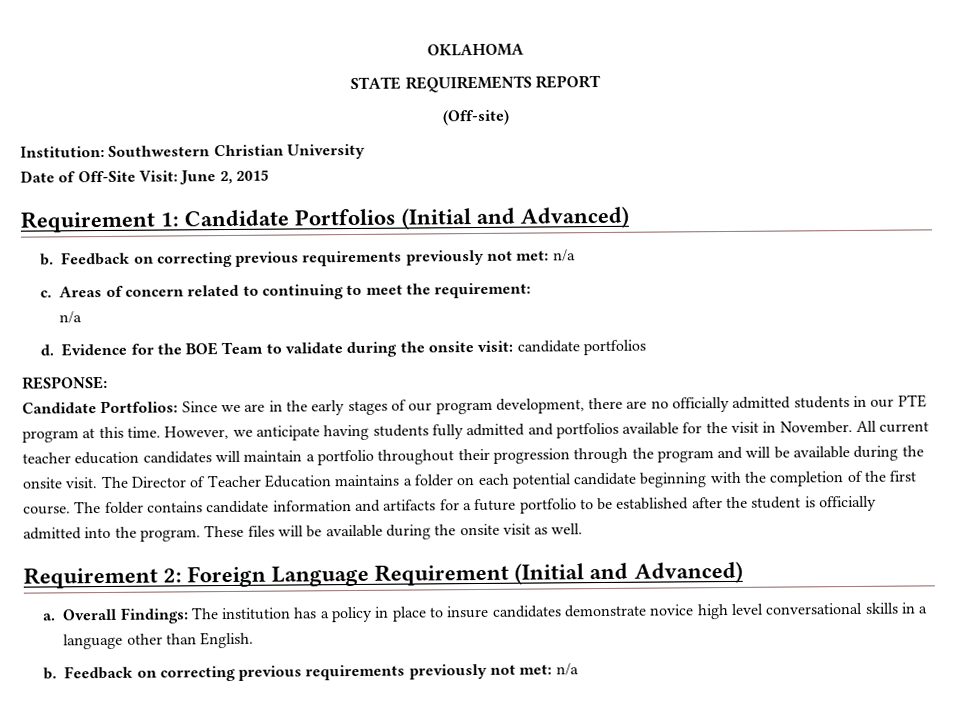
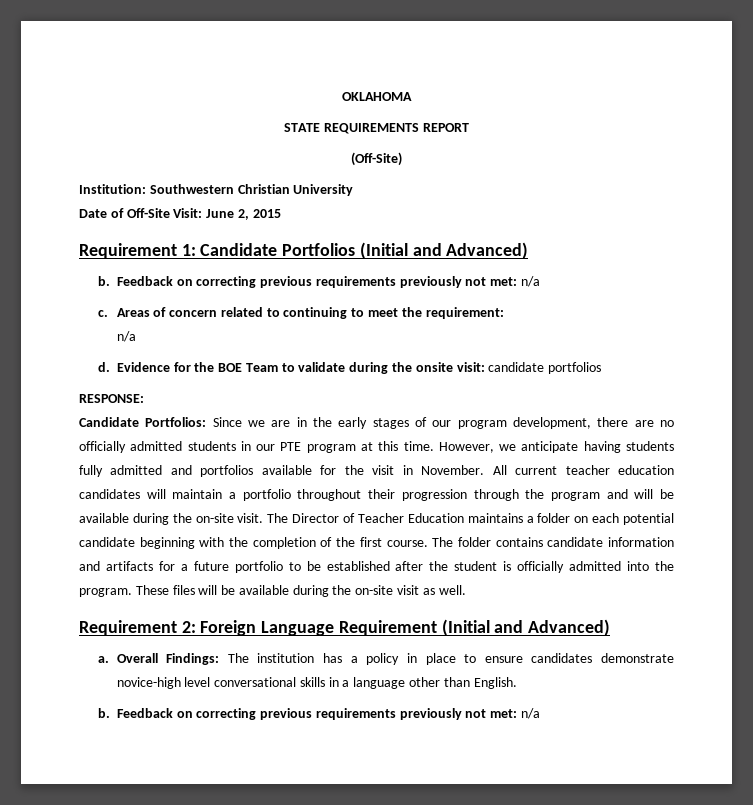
[441,109,510,126] (Off-site) -> [351,152,402,166] (Off-Site)
[22,477,62,489] onsite -> [195,513,234,523] on-site
[459,523,500,536] onsite -> [355,585,394,595] on-site
[446,605,490,619] insure -> [484,656,523,663] ensure
[649,603,729,620] novice high -> [116,677,181,689] novice-high

